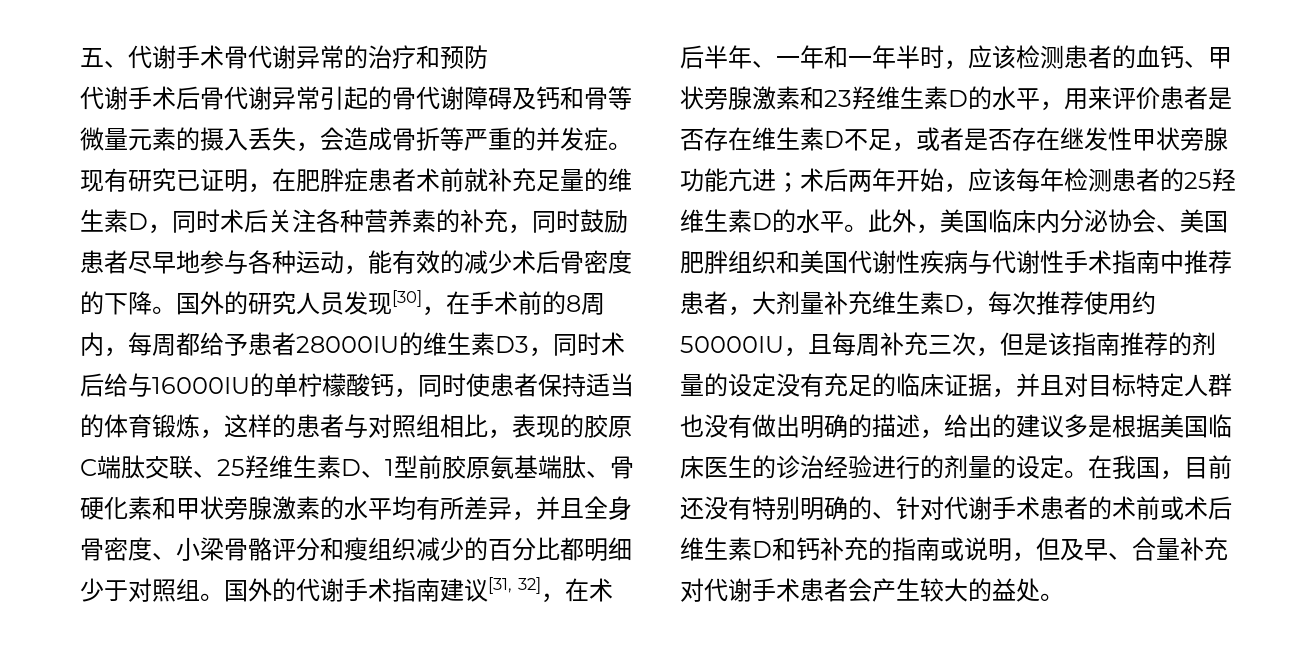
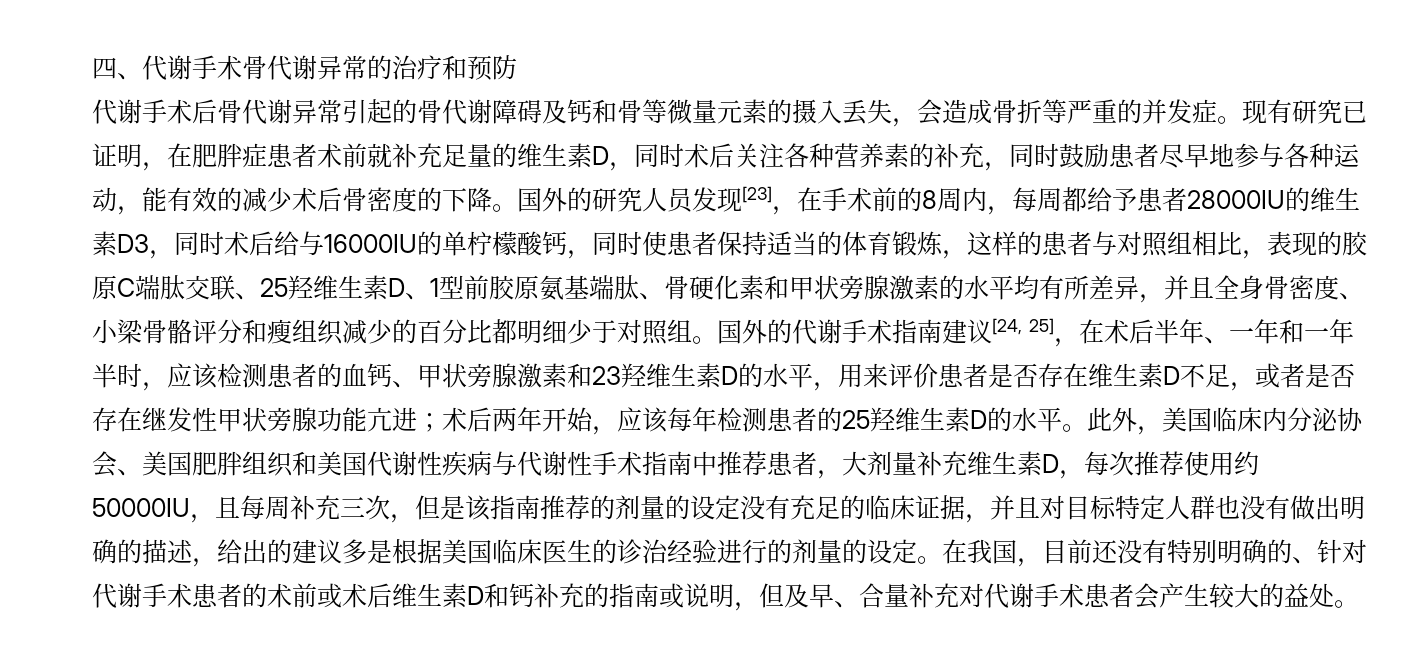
[80,48,104,67] 五 -> [92,57,117,79] 四
[392,290,422,307] [30] -> [742,186,772,203] [23]
[488,577,542,594] [31, 32] -> [992,318,1054,335] [24, 25]

